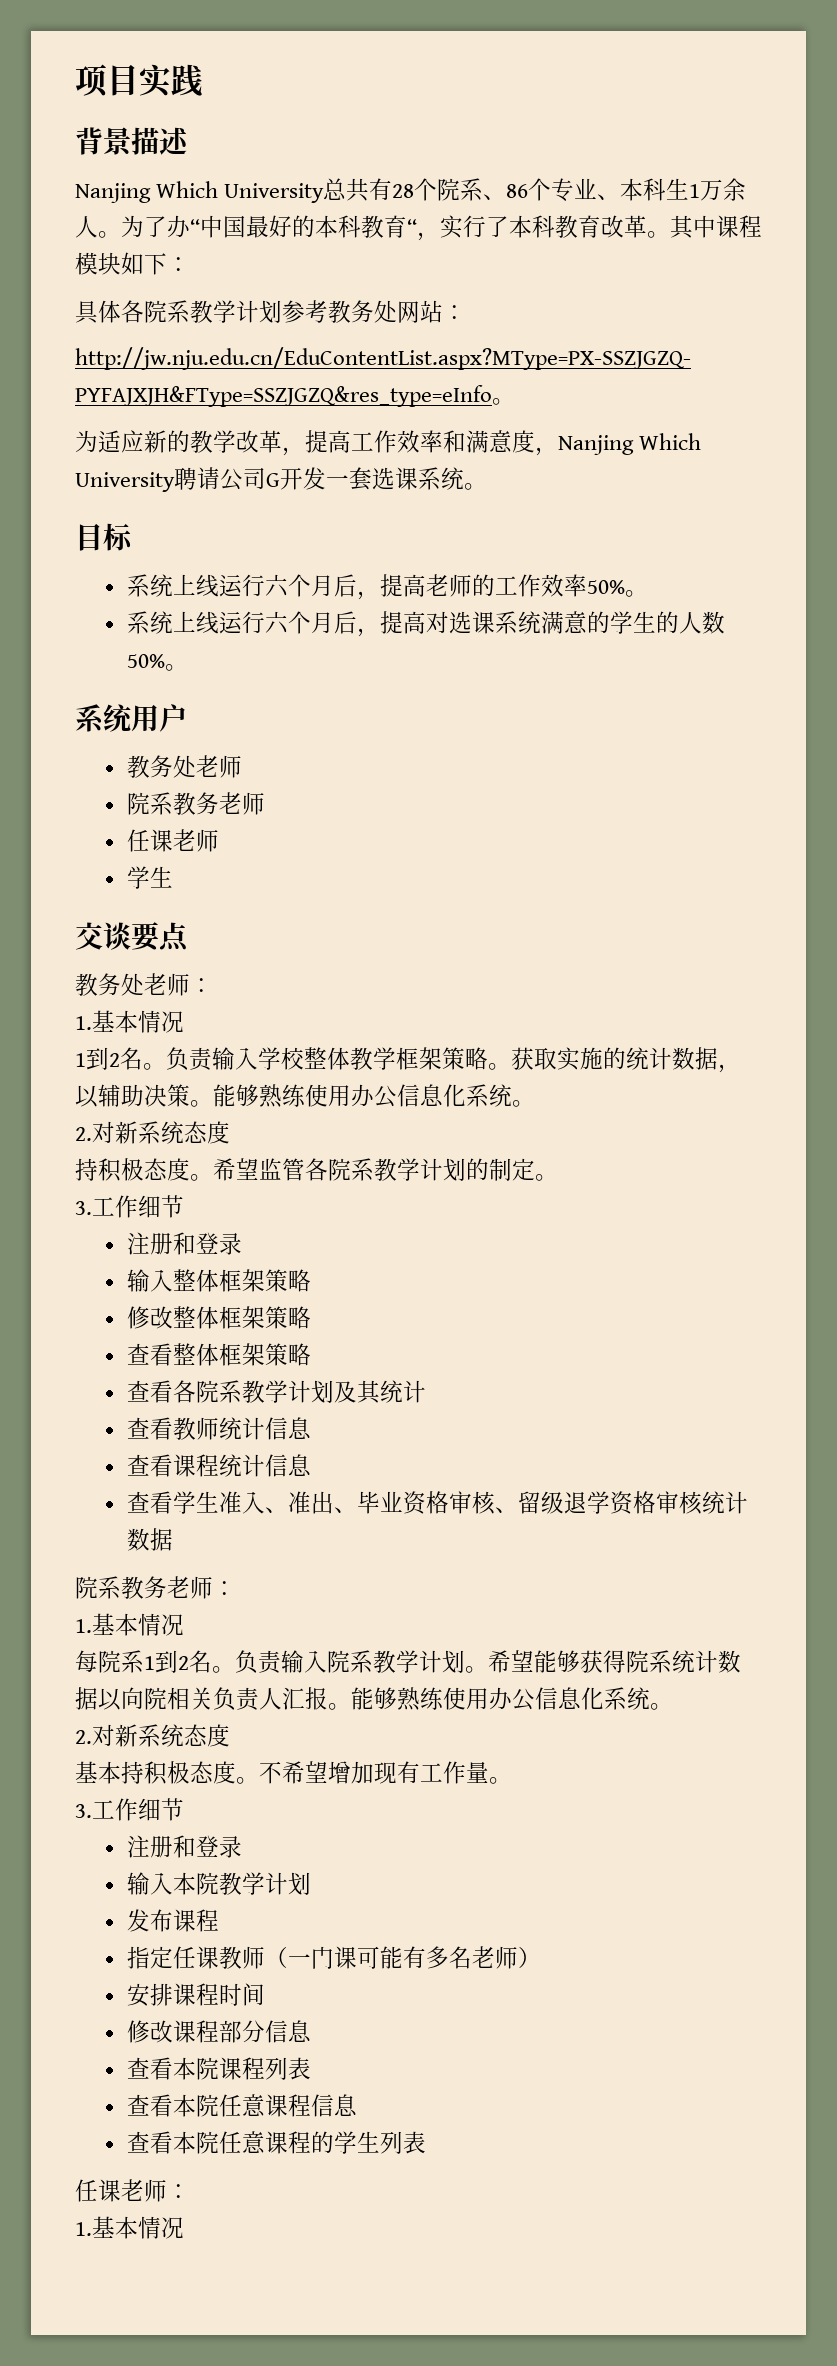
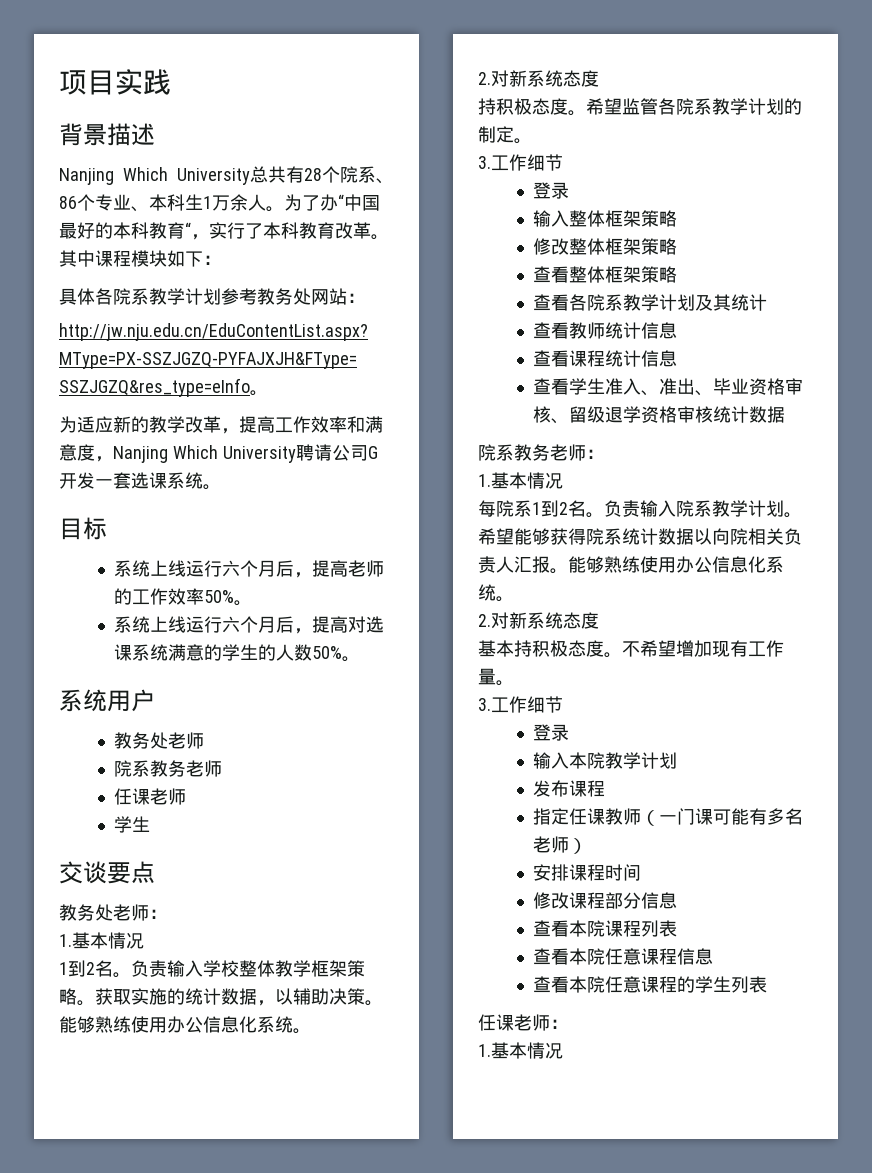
[126,1232,196,1255] 注册和 -> (563, 162) none
[126,1835,196,1858] 注册和 -> (563, 704) none

